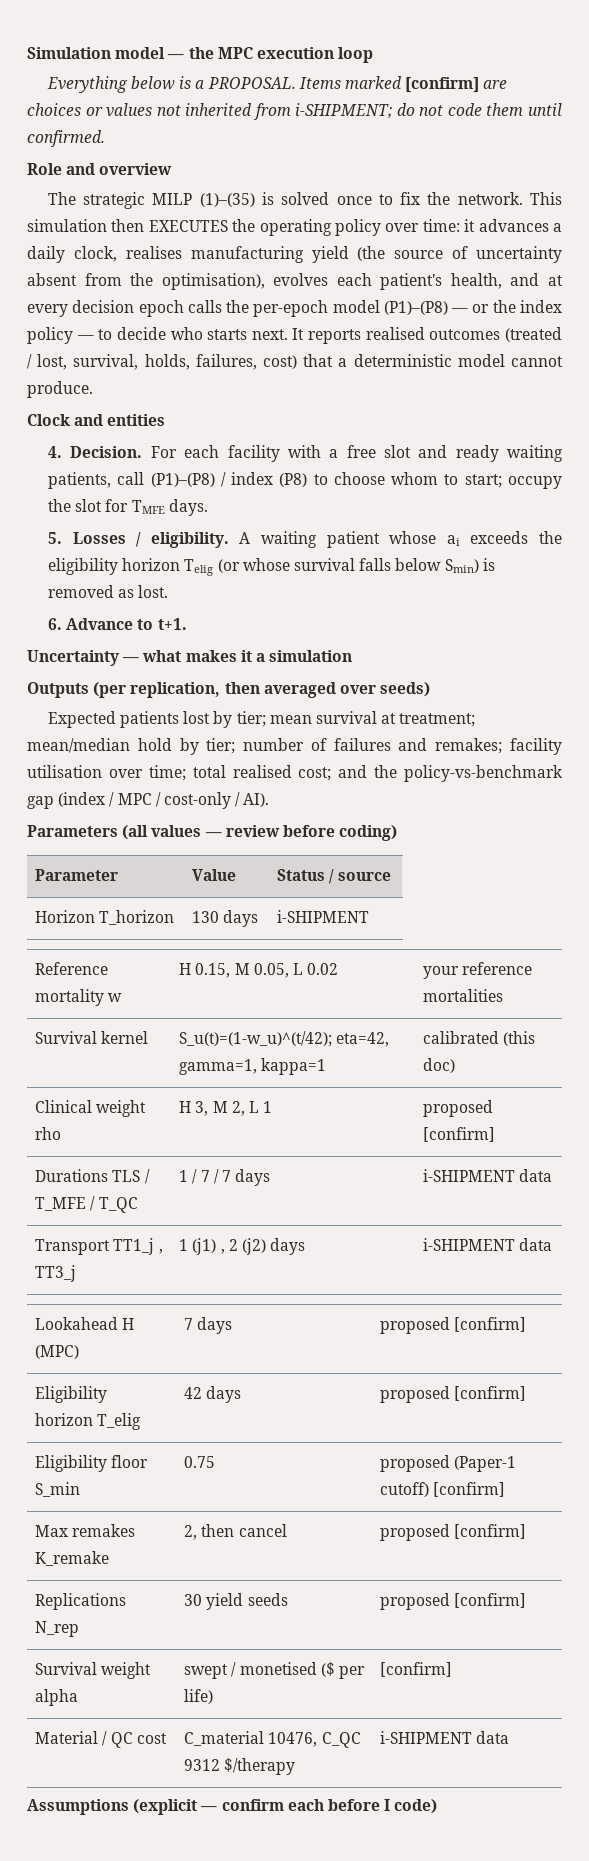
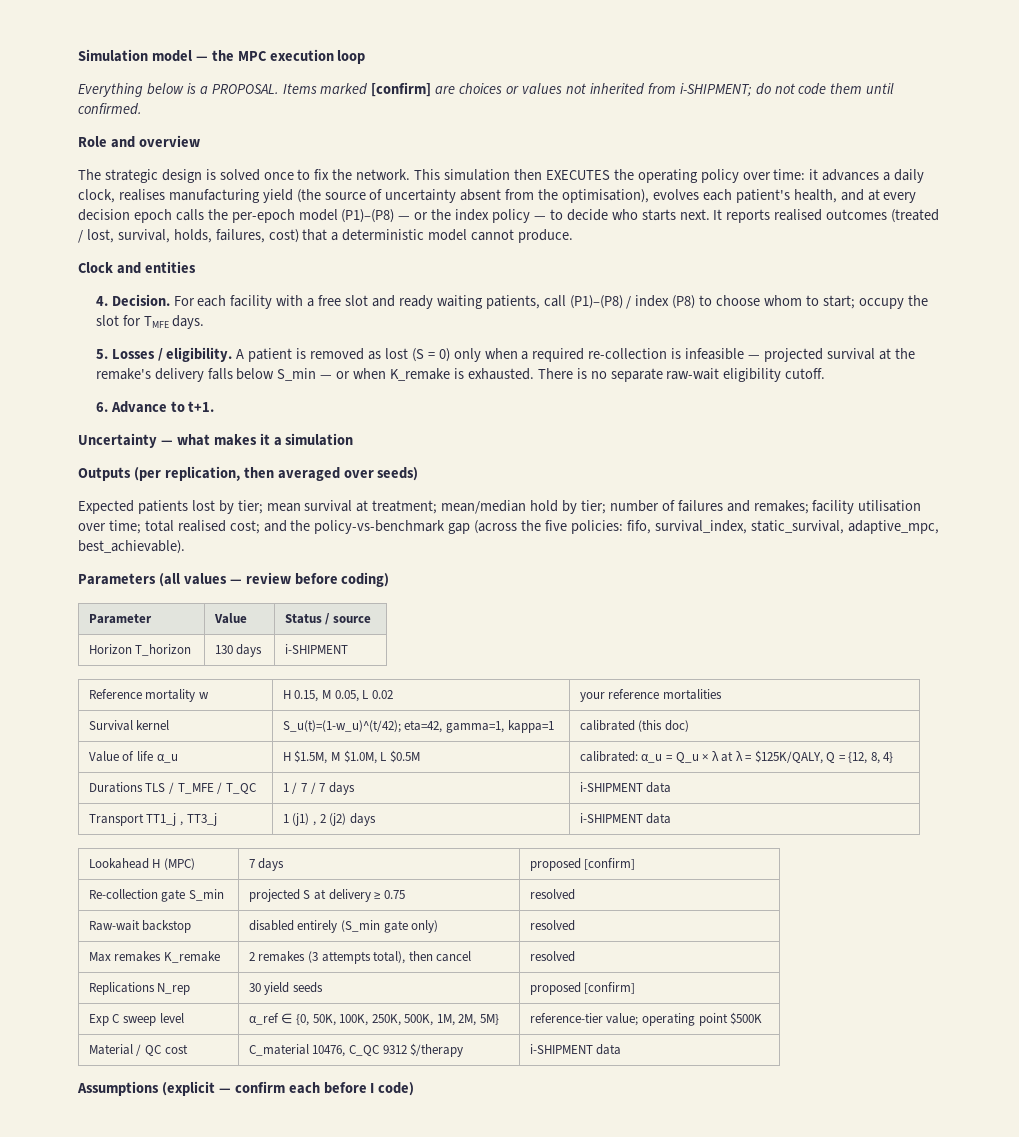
[152,193,255,207] MILP (1)–(35) -> [161,169,202,183] design
[261,531,562,548] [48,558,495,576] [48,585,169,598] waiting patient whose ai exceeds the eligibility horizon Telig (or whose survival falls below Smin) is removed as lost. -> [248,348,915,362] [95,368,826,382] patient is removed as lost (S = 0) only when a required re-collection is infeasible — projected survival at the remake's delivery falls below S_min — or when K_remake is exhausted. There is no separate raw-wait eligibility cutoff.
[58,792,270,809] (index / MPC / cost-only / AI). -> [474,520,939,534] [78,540,185,554] (across the five policies: fifo, survival_index, static_survival, adaptive_mpc, best_achievable).
[35,1100,147,1117] [35,1127,62,1140] [179,1101,273,1116] [423,1100,494,1117] [423,1127,496,1142] Clinical weight rho | H 3, M 2, L 1 | proposed [confirm] -> [88,751,178,763] [282,750,420,764] [579,750,894,764] Value of life α_u | H $1.5M, M $1.0M, L $0.5M | calibrated: α_u = Q_u × λ at λ = $125K/QALY, Q = {12, 8, 4}
[35,1386,108,1403] [35,1413,142,1430] [184,1386,242,1403] [380,1386,527,1403] [35,1455,149,1472] [35,1482,81,1497] [184,1456,216,1468] [380,1455,517,1472] [380,1482,506,1497] [35,1524,136,1537] [35,1551,110,1566] [184,1525,198,1540] Eligibility horizon T_elig | 42 days | proposed [confirm] // Eligibility floor S_min | 0.75 | proposed (Paper-1 cutoff) [confirm] // Max remakes K_remake | 2, -> [88,889,224,902] [248,889,405,902] [529,889,575,900] [88,920,192,933] [248,920,439,933] [529,920,575,931] [88,951,220,963] [248,951,406,964] Re-collection gate S_min | projected S at delivery ≥ 0.75 | resolved // Raw-wait backstop | disabled entirely (S_min gate only) | resolved // Max remakes K_remake | 2 remakes (3 attempts total),
[380,1524,527,1541] proposed [confirm] -> [529,951,575,962] resolved
[35,1662,152,1679] [35,1689,79,1706] [184,1662,365,1679] [184,1689,214,1704] [380,1662,453,1677] Survival weight alpha | swept / monetised ($ per life) | [confirm] -> [88,1013,184,1026] [248,1013,499,1026] [529,1012,763,1026] Exp C sweep level | α_ref ∈ {0, 50K, 100K, 250K, 500K, 1M, 2M, 5M} | reference-tier value; operating point $500K

